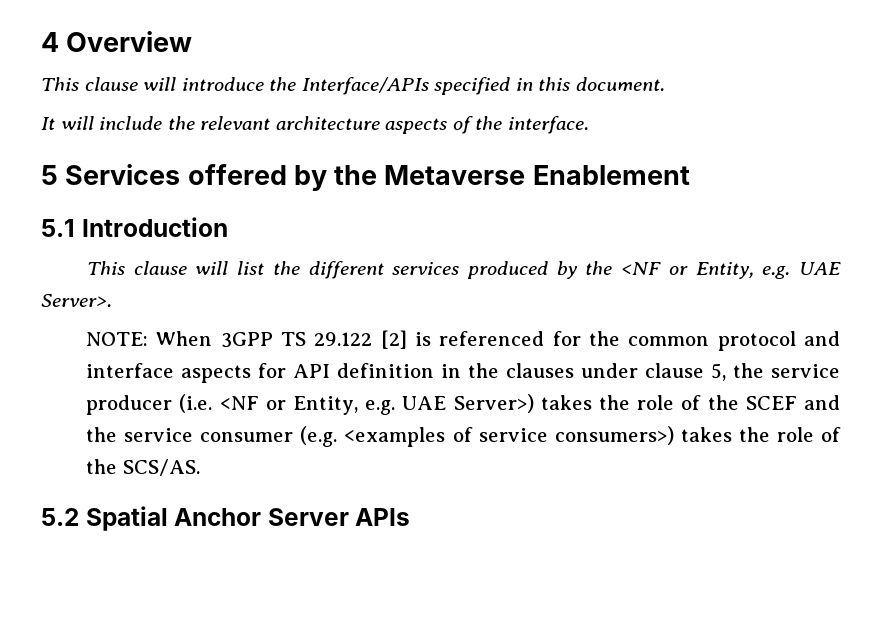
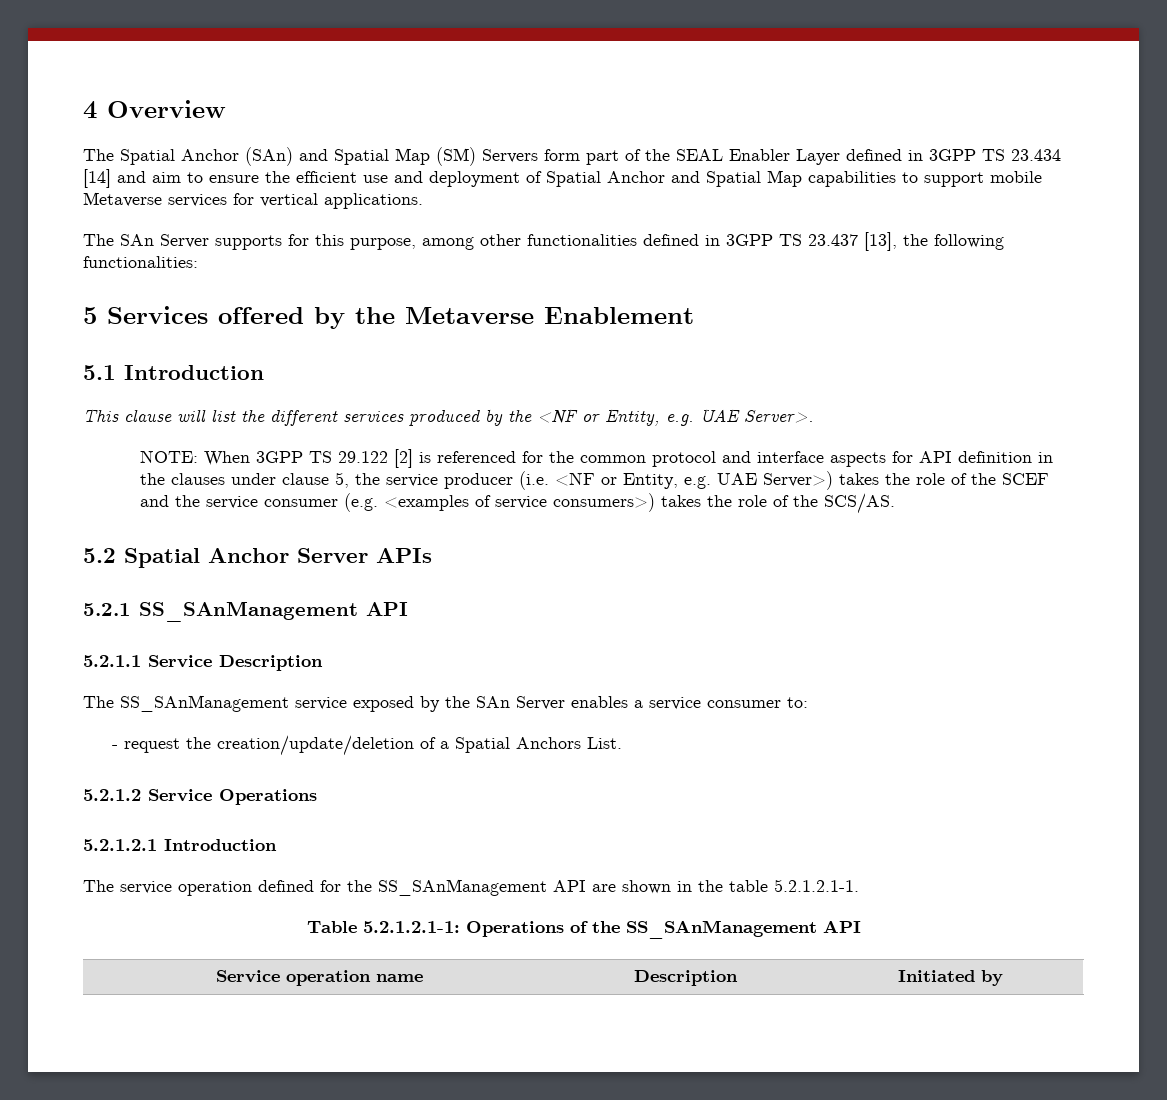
[41,77,665,95] [41,116,589,134] This clause will introduce the Interface/APIs specified in this document. // It will include the relevant architecture aspects of the interface. -> [83,147,1061,166] [83,169,1042,188] [83,192,423,209] [83,232,1004,251] [83,256,198,268] The Spatial Anchor (SAn) and Spatial Map (SM) Servers form part of the SEAL Enabler Layer defined in 3GPP TS 23.434 [14] and aim to ensure the efficient use and deployment of Spatial Anchor and Spatial Map capabilities to support mobile Metaverse services for vertical applications. // The SAn Server supports for this purpose, among other functionalities defined in 3GPP TS 23.437 [13], the following functionalities:
(411, 517) none -> [83,601,408,622] [83,655,323,671] [83,695,808,712] [111,735,622,756] [83,789,317,805] [83,839,277,851] [83,879,859,896] [306,920,861,939] [215,970,423,986] [634,970,738,986] [897,970,1003,986] // 5.2.1 SS_SAnManagement API // 5.2.1.1 Service Description // The SS_SAnManagement service exposed by the SAn Server enables a service consumer to: // - request the creation/update/deletion of a Spatial Anchors List. // 5.2.1.2 Service Operations // 5.2.1.2.1 Introduction // The service operation defined for the SS_SAnManagement API are shown in the table 5.2.1.2.1-1. // Table 5.2.1.2.1-1: Operations of the SS_SAnManagement API // Service operation name | Description | Initiated by

